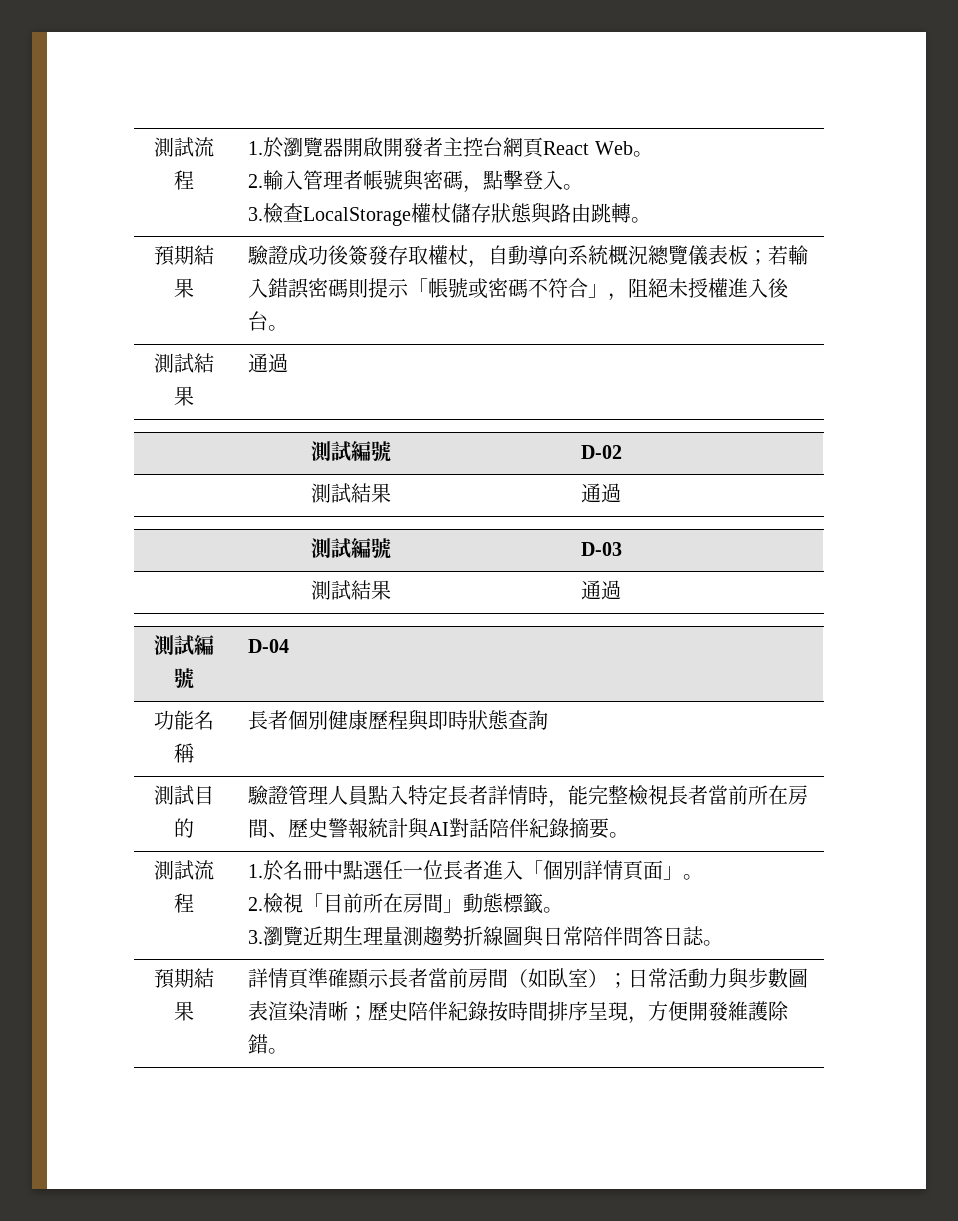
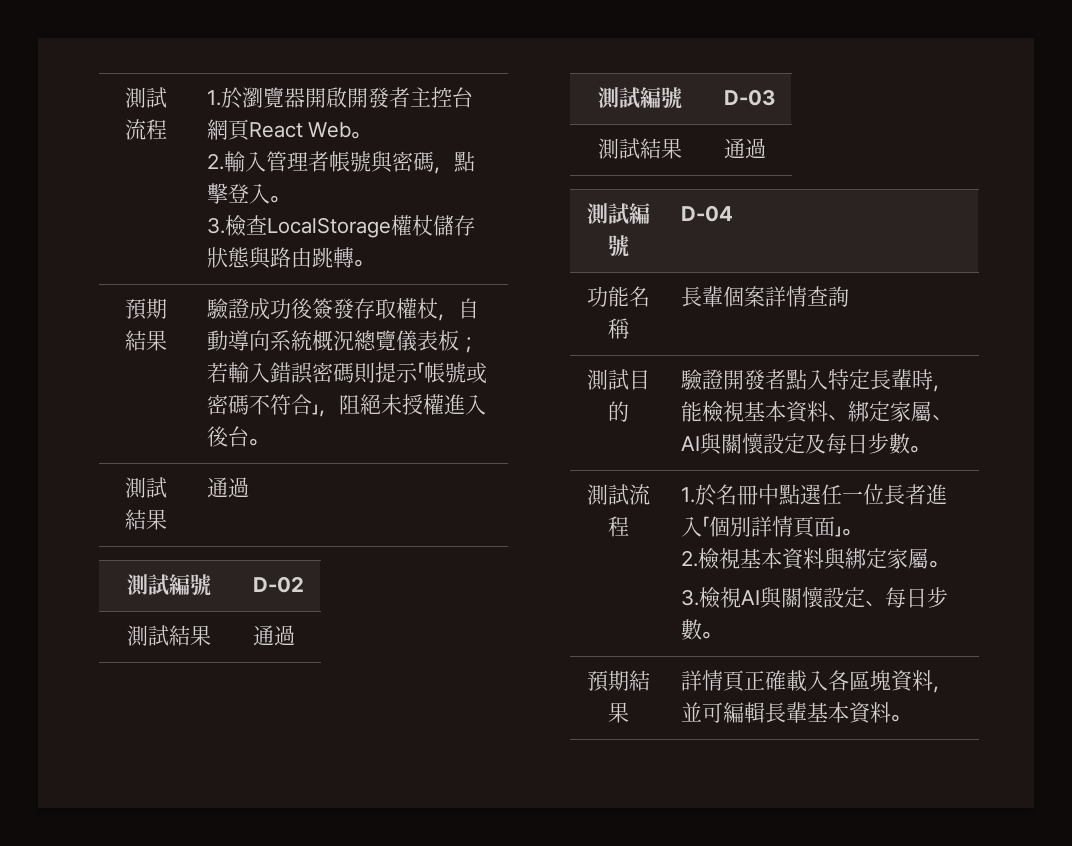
[268,709,510,731] 者個別健康歷程與即時狀態 -> [701,286,807,307] 輩個案詳情
[288,785,369,805] 管理人員 -> [722,369,786,390] 開發者
[468,785,809,808] [248,817,610,839] 者詳情時，能完整檢視長者當前所在房間、歷史警報統計與AI對話陪伴紀錄摘要 -> [890,369,953,392] [680,401,952,423] [680,433,910,455] 輩時，能檢視基本資料、綁定家屬、AI與關懷設定及每日步數
[303,893,564,914] [248,925,724,947] [154,968,214,989] [174,1001,194,1021] [248,967,809,989] [248,1001,790,1024] [248,1034,269,1054] 「目前所在房間」動態標籤。 // 3.瀏覽近期生理量測趨勢折線圖與日常陪伴問答日誌。 // 預期結果 | 詳情頁準確顯示長者當前房間（如臥室）；日常活動力與步數圖表渲染清晰；歷史陪伴紀錄按時間排序呈現，方便開發維護除錯 -> [739,548,949,570] [680,587,948,609] [680,619,722,640] [586,670,650,692] [607,702,629,723] [680,670,953,693] [680,702,891,724] 基本資料與綁定家屬。 // 3.檢視AI與關懷設定、每日步數。 // 預期結果 | 詳情頁正確載入各區塊資料，並可編輯長輩基本資料

